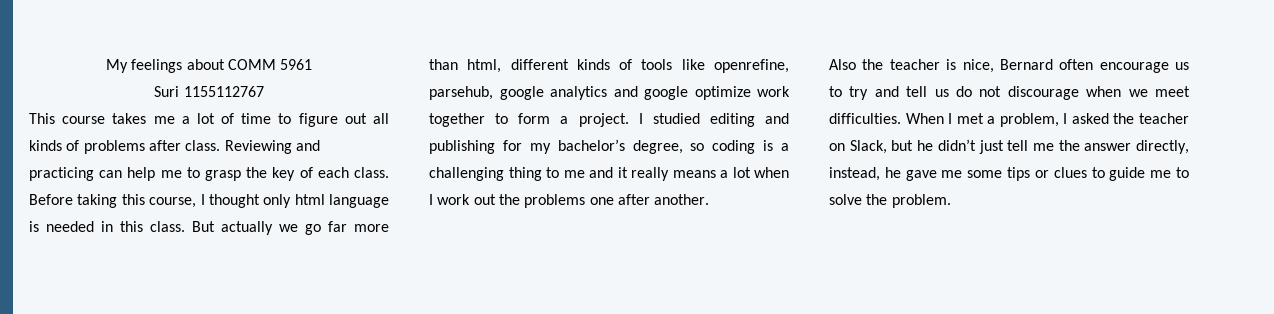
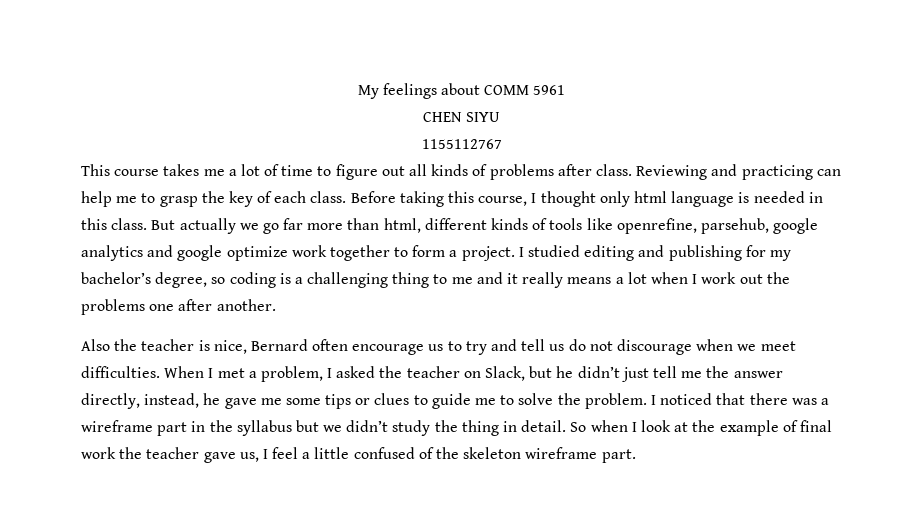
[154,86,180,97] Suri -> [423,112,500,122] CHEN SIYU //
(951, 201) none -> [650,393,829,405] [81,420,832,436] [81,447,636,463] I noticed that there was a wireframe part in the syllabus but we didn’t study the thing in detail. So when I look at the example of final work the teacher gave us, I feel a little confused of the skeleton wireframe part.

